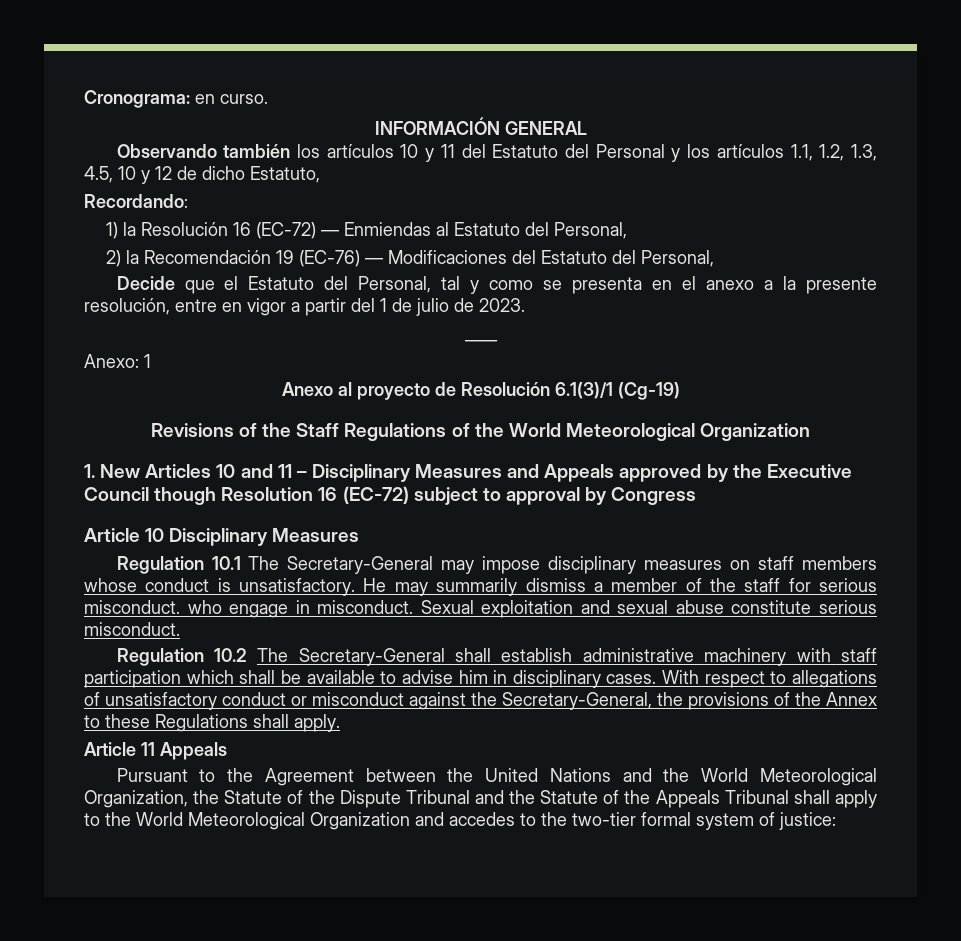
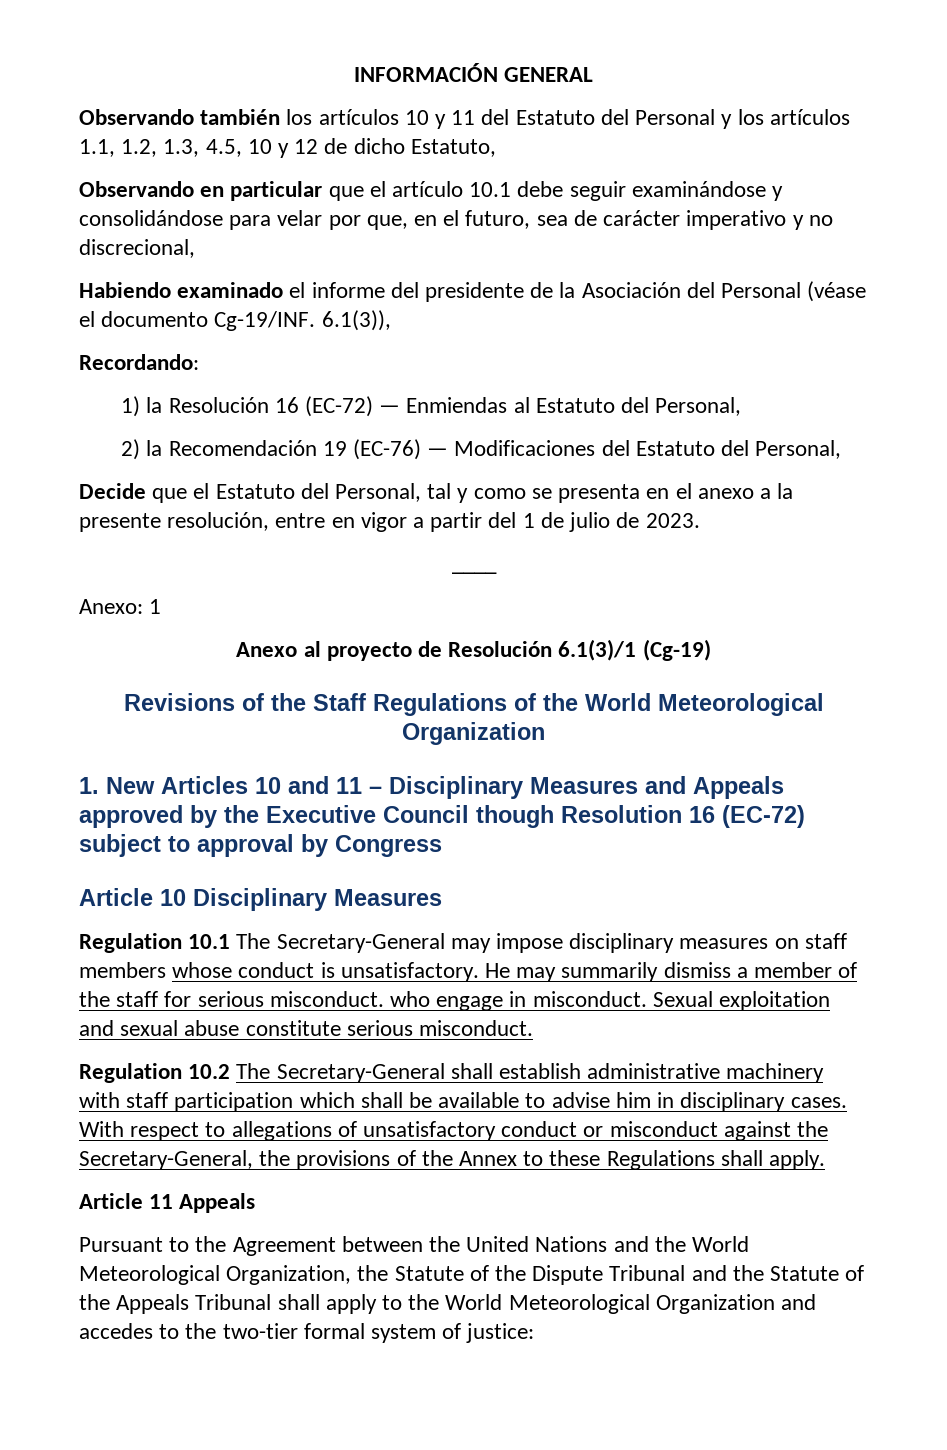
[84,90,268,108] Cronograma: en curso. // -> (353, 72) none
(320, 174) none -> [79,181,784,201] [79,210,833,230] [79,239,195,258] [79,281,867,302] [79,310,391,331] // Observando en particular que el artículo 10.1 debe seguir examinándose y consolidándose para velar por que, en el futuro, sea de carácter imperativo y no discrecional, // Habiendo examinado el informe del presidente de la Asociación del Personal (véase el documento Cg-19/INF. 6.1(3)),

